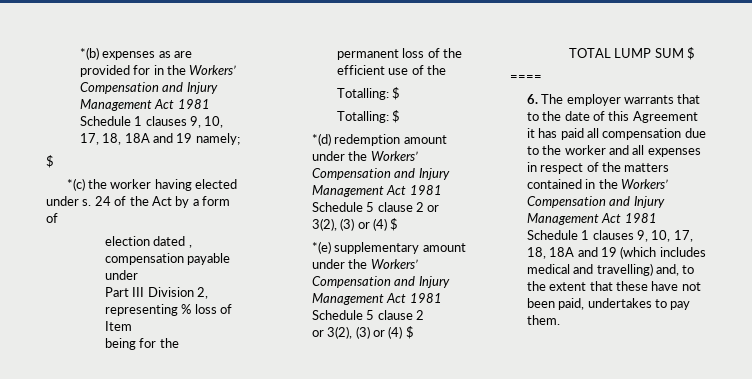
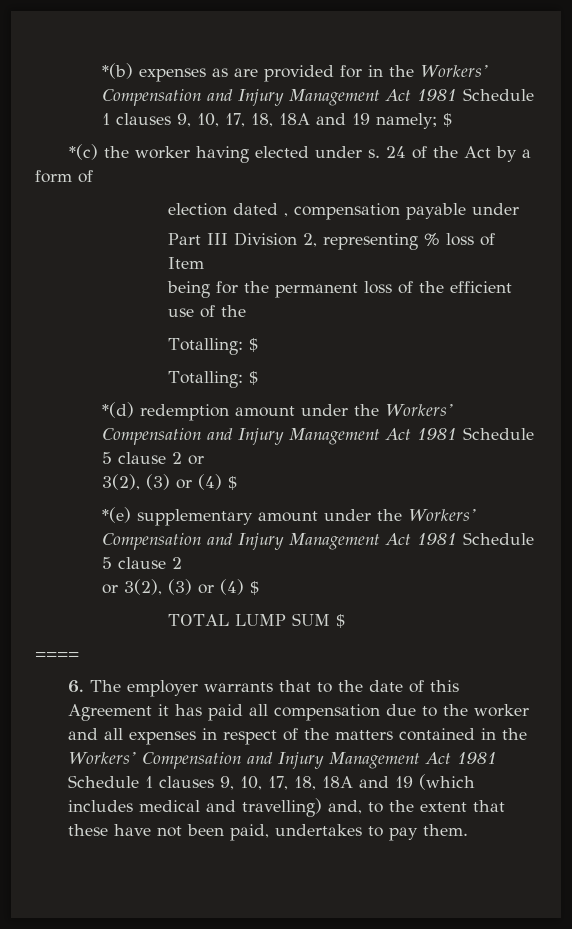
(240, 139) // -> (437, 121) none

